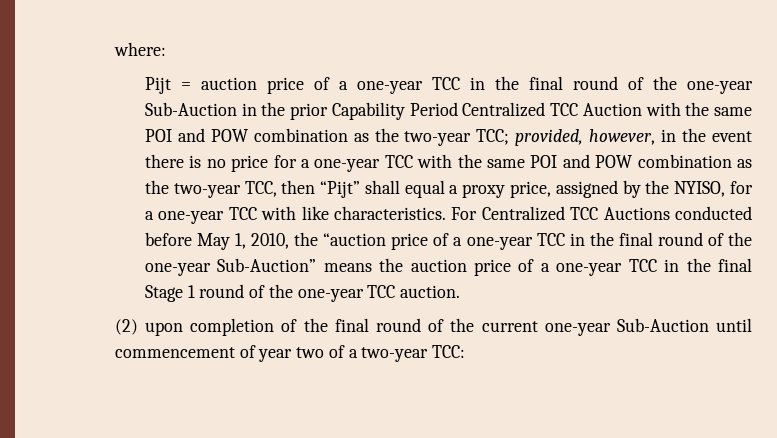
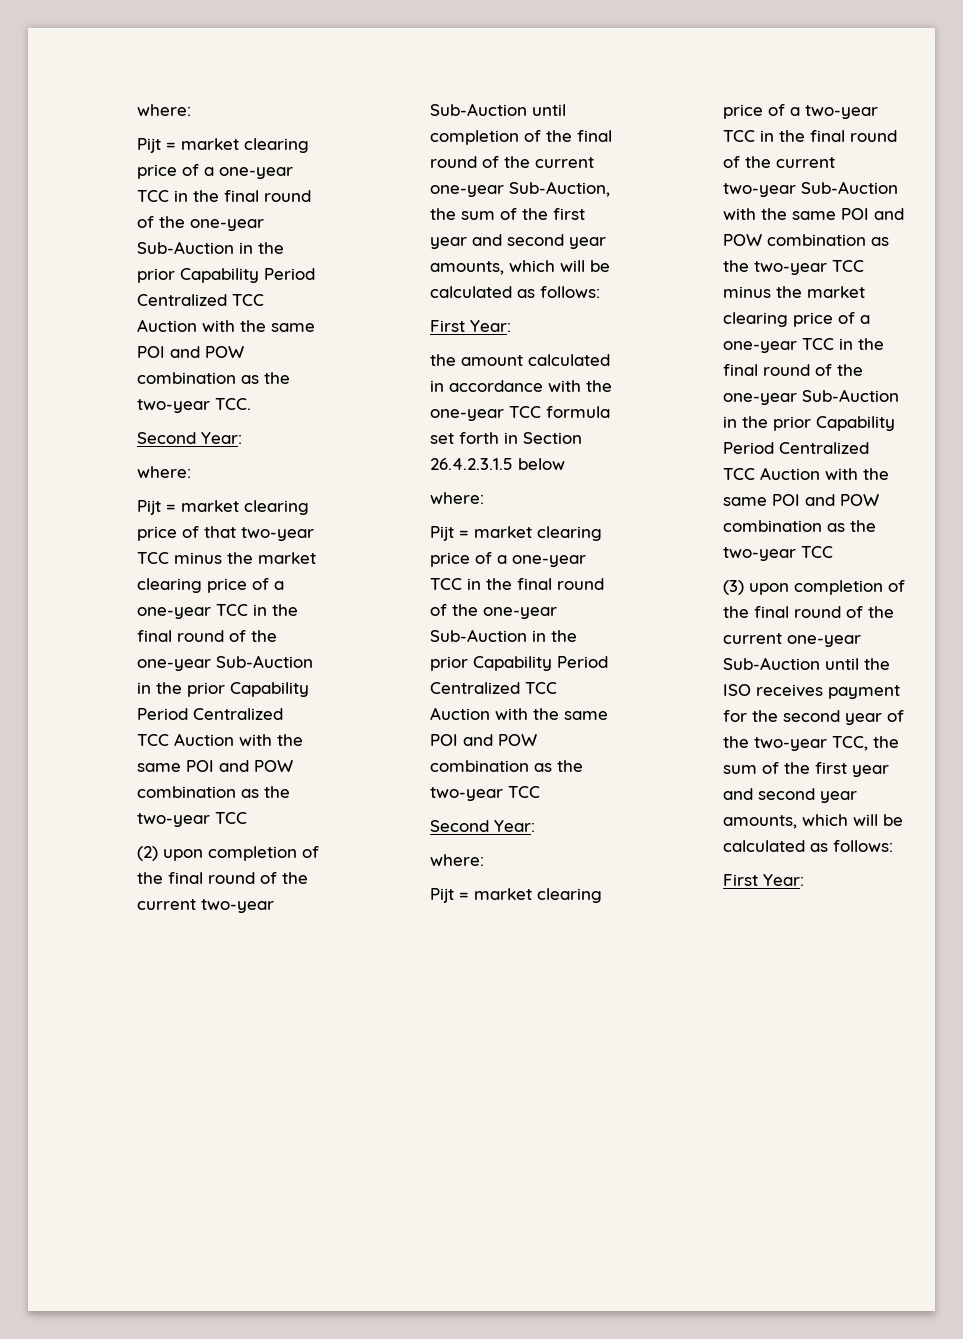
[113,42,166,56] [144,77,257,94] where: // Pijt = auction -> [137,104,192,116] [137,138,310,153] where: // Pijt = market clearing
[476,128,753,146] [144,154,753,172] [144,180,753,198] [144,206,752,224] [144,232,387,250] TCC; provided, however, in the event there is no price for a one-year TCC with the same POI and POW combination as the two-year TCC, then “Pijt” shall equal a proxy price, assigned by the NYISO, for a one-year TCC with like characteristics. For Centralized TCC Auctions conducted before May 1, 2010, the “auction -> [215,398,252,410] [137,432,243,444] [137,466,192,478] [137,500,310,515] [137,526,315,541] [137,552,317,564] [137,578,203,593] TCC. // Second Year: // where: // Pijt = market clearing price of that two-year TCC minus the market clearing
[217,258,753,276] [144,284,461,302] [114,319,138,335] Sub-Auction” means the auction price of a one-year TCC in the final Stage 1 round of the one-year TCC auction. // (2) -> [216,655,314,668] [137,682,310,697] [137,708,284,720] [137,733,304,746] [137,760,294,772] [137,786,291,798] [137,812,248,827] [137,846,320,861] [137,872,309,884] [137,899,275,913] [430,103,567,116] [430,130,613,145] [430,156,595,168] [430,181,611,197] [430,208,586,220] [430,234,607,249] [430,260,611,275] [430,286,601,298] [430,320,512,332] [430,354,611,366] [430,380,613,392] [430,406,611,421] [430,432,583,444] [430,458,566,470] [430,492,485,504] [430,526,603,541] [430,552,587,567] [430,578,605,590] [430,604,558,619] [430,629,578,642] [430,656,609,671] [430,682,558,694] [430,707,609,720] [430,734,538,746] [430,760,584,772] [430,786,541,801] [430,820,536,832] [430,854,485,866] [430,888,603,903] [723,104,879,119] [723,130,898,142] [723,156,836,168] [723,181,899,197] [723,208,905,220] [723,234,890,246] [723,260,865,275] [723,286,866,298] [723,312,871,327] [723,338,885,353] [723,364,864,376] [723,389,900,405] [723,416,896,431] [723,442,870,454] [723,467,890,480] [723,494,880,506] [723,520,877,532] [723,546,834,561] [723,580,745,595] Sub-Auction in the prior Capability Period Centralized TCC Auction with the same POI and POW combination as the two-year TCC // (2) upon completion of the final round of the current two-year Sub-Auction until completion of the final round of the current one-year Sub-Auction, the sum of the first year and second year amounts, which will be calculated as follows: // First Year: // the amount calculated in accordance with the one-year TCC formula set forth in Section 26.4.2.3.1.5 below // where: // Pijt = market clearing price of a one-year TCC in the final round of the one-year Sub-Auction in the prior Capability Period Centralized TCC Auction with the same POI and POW combination as the two-year TCC // Second Year: // where: // Pijt = market clearing price of a two-year TCC in the final round of the current two-year Sub-Auction with the same POI and POW combination as the two-year TCC minus the market clearing price of a one-year TCC in the final round of the one-year Sub-Auction in the prior Capability Period Centralized TCC Auction with the same POI and POW combination as the two-year TCC // (3)
[114,345,466,362] commencement of year two of a two-year TCC: -> [864,658,891,670] [723,684,901,699] [723,710,905,725] [723,736,900,751] [723,762,890,777] [723,788,858,803] [723,814,904,829] [723,840,894,852] [723,874,805,886] the ISO receives payment for the second year of the two-year TCC, the sum of the first year and second year amounts, which will be calculated as follows: // First Year:

